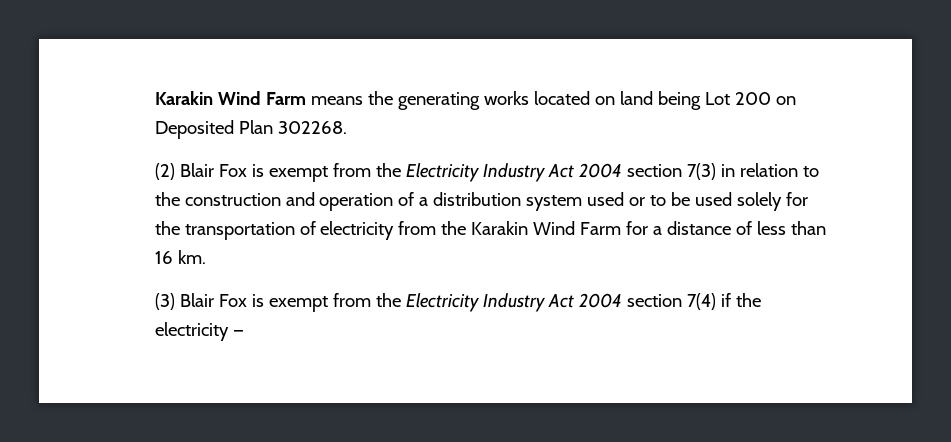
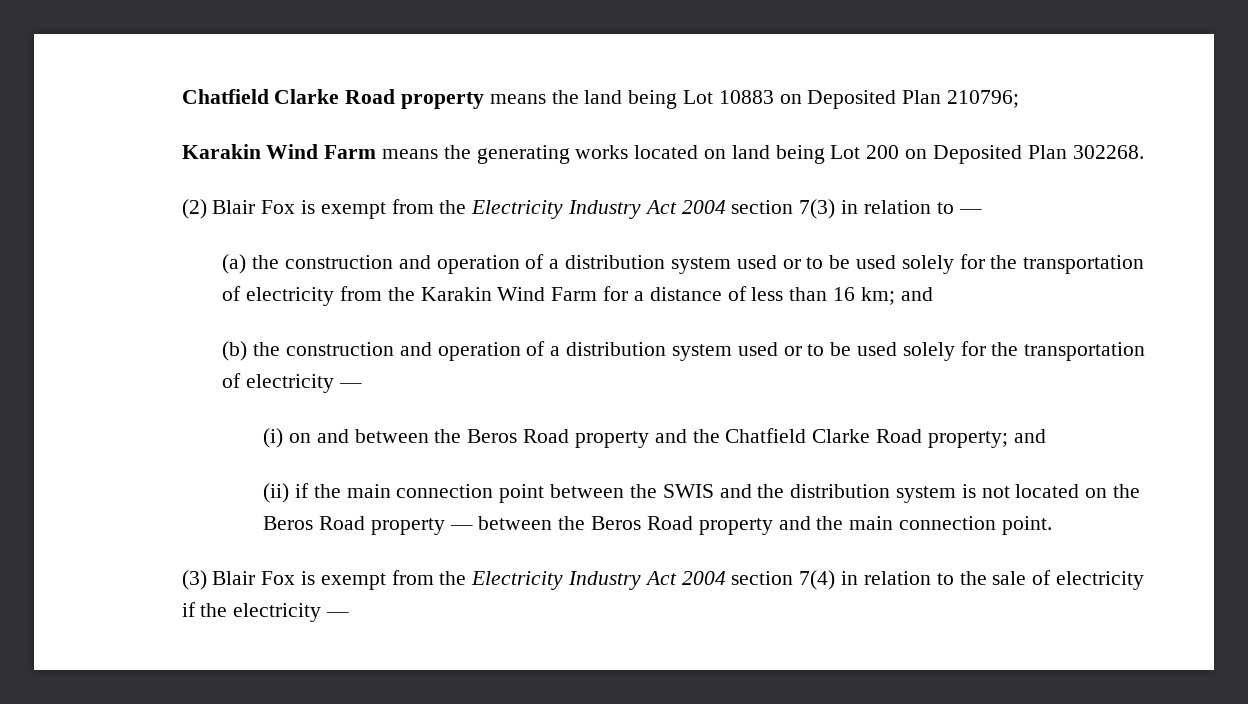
(154, 98) none -> [181,89,1020,109] Chatfield Clarke Road property means the land being Lot 10883 on Deposited Plan 210796; //
(820, 171) none -> [958,209,982,214] [222,254,247,274] — // (a)
[177,250,206,264] km. -> [860,287,933,305] [222,341,1146,361] [222,373,363,393] [263,428,1046,448] [263,483,1140,503] [263,516,1052,535] km; and // (b) the construction and operation of a distribution system used or to be used solely for the transportation of electricity — // (i) on and between the Beros Road property and the Chatfield Clarke Road property; and // (ii) if the main connection point between the SWIS and the distribution system is not located on the Beros Road property — between the Beros Road property and the main connection point.
(717, 301) none -> [841,570,1144,590] in relation to the sale of electricity

